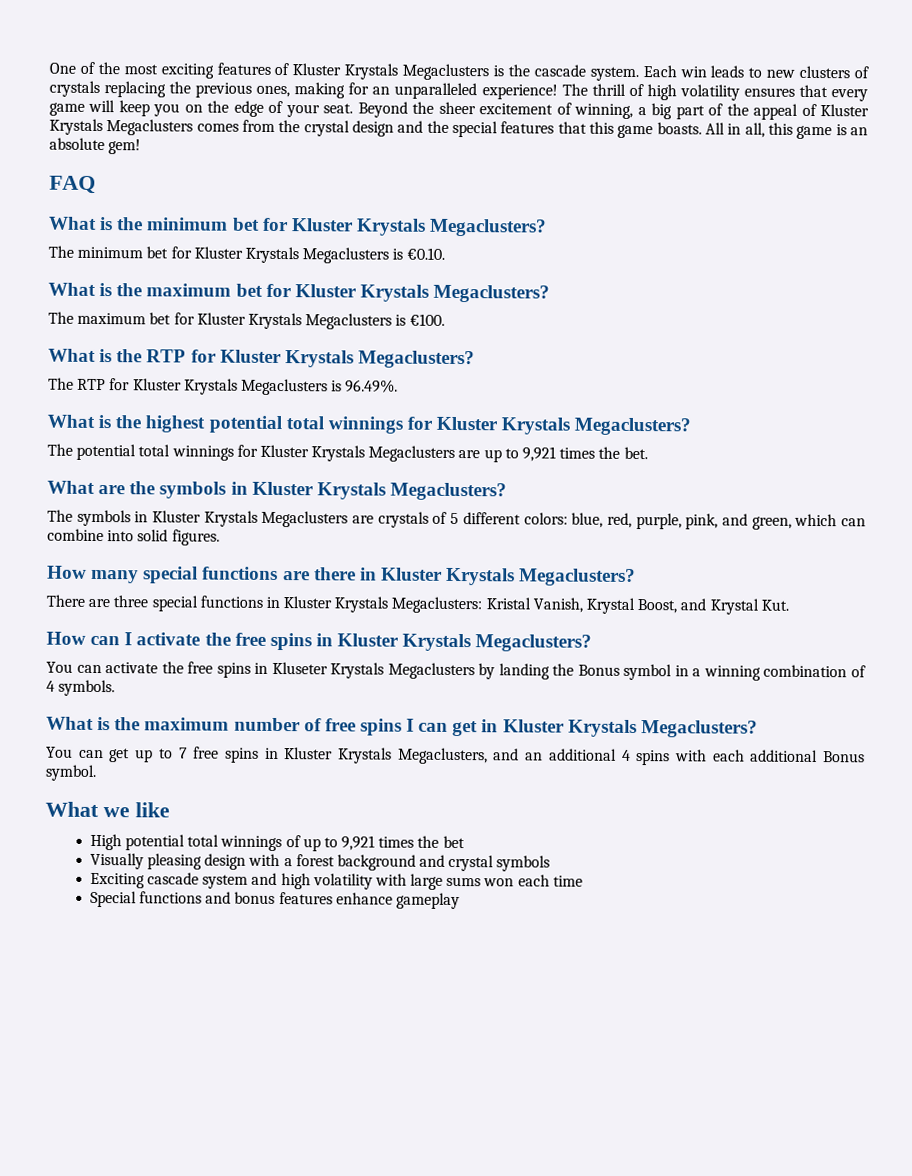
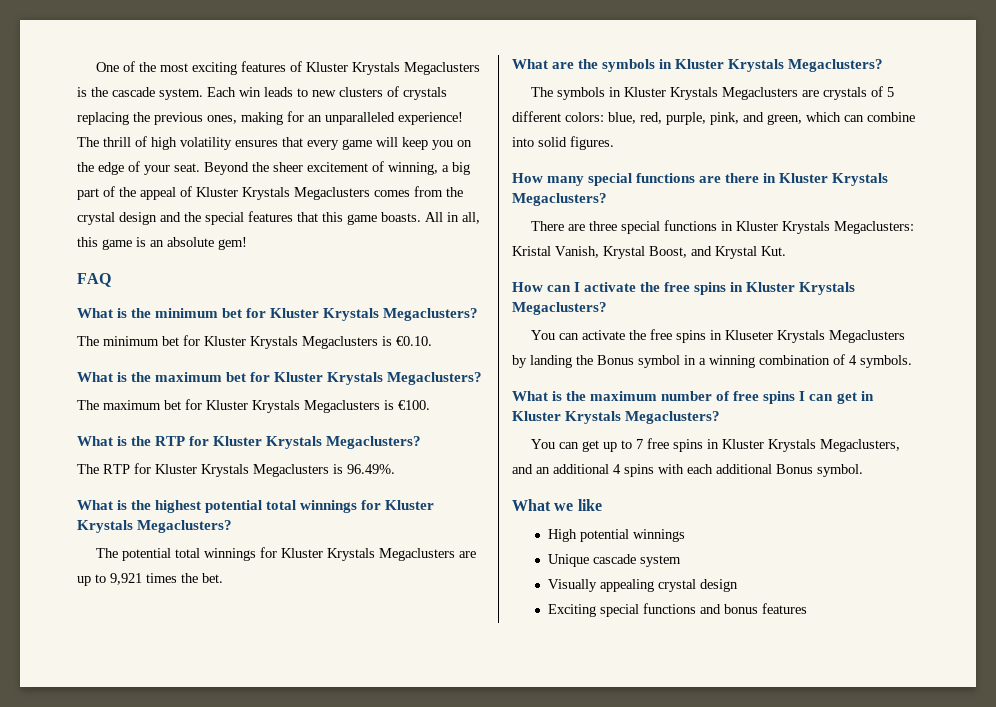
[187,834,465,852] total winnings of up to 9,921 times the bet -> [632,529,685,542] [547,554,681,567] winnings // Unique cascade system
[146,853,551,872] [89,872,583,890] [89,890,137,908] pleasing design with a forest background and crystal symbols // Exciting cascade system and high volatility with large sums won each time // Special -> [599,579,738,592] [547,604,639,617] appealing crystal design // Exciting special
[335,892,460,910] enhance gameplay -> (807, 608) none

